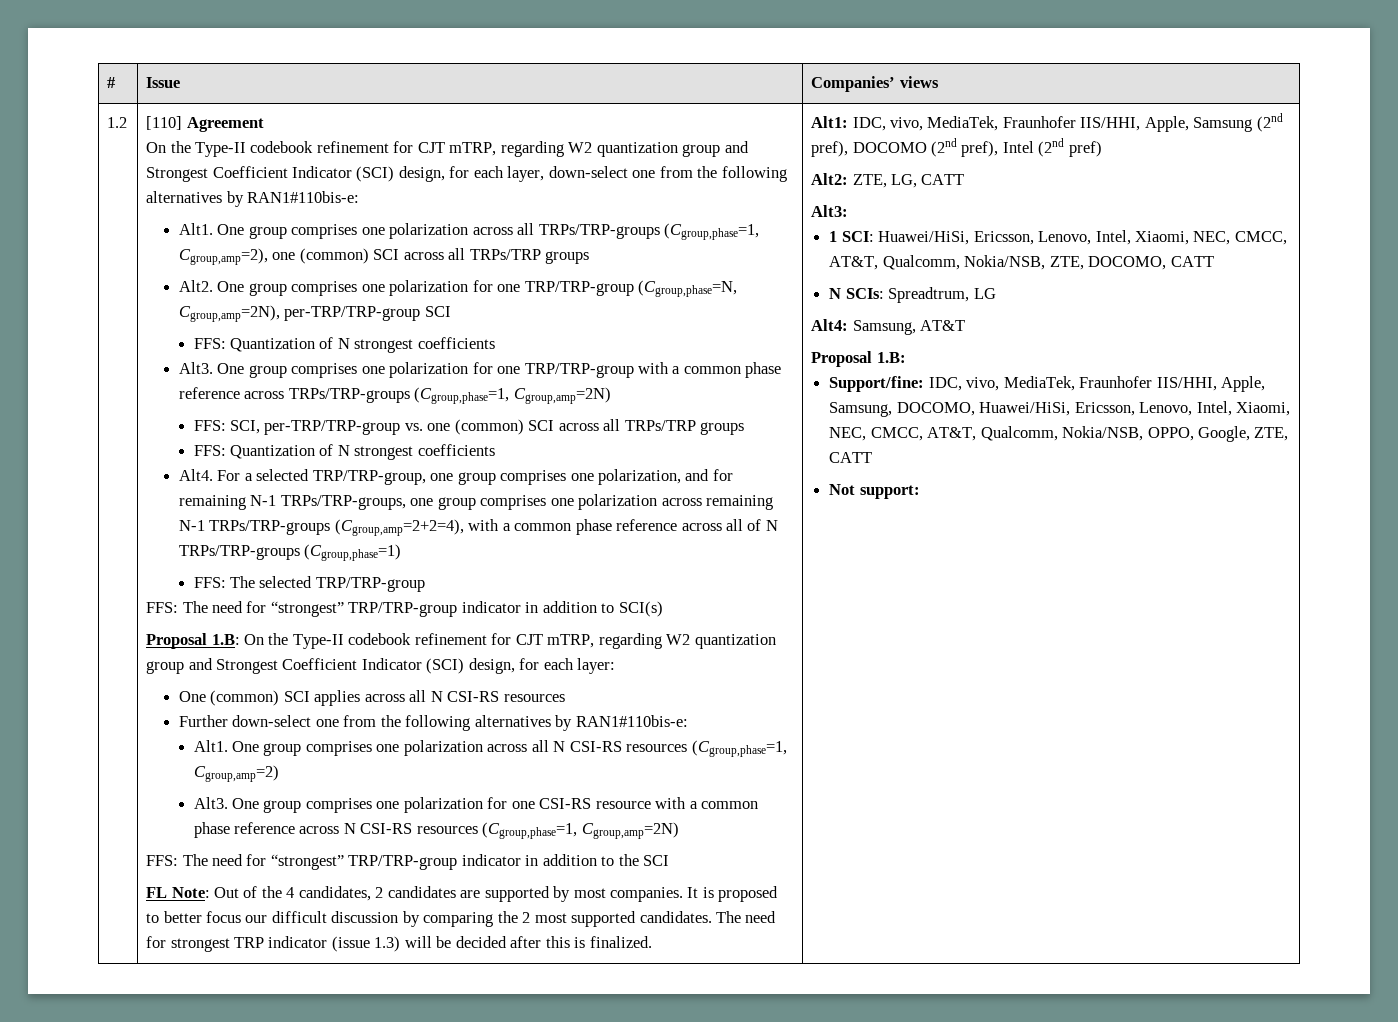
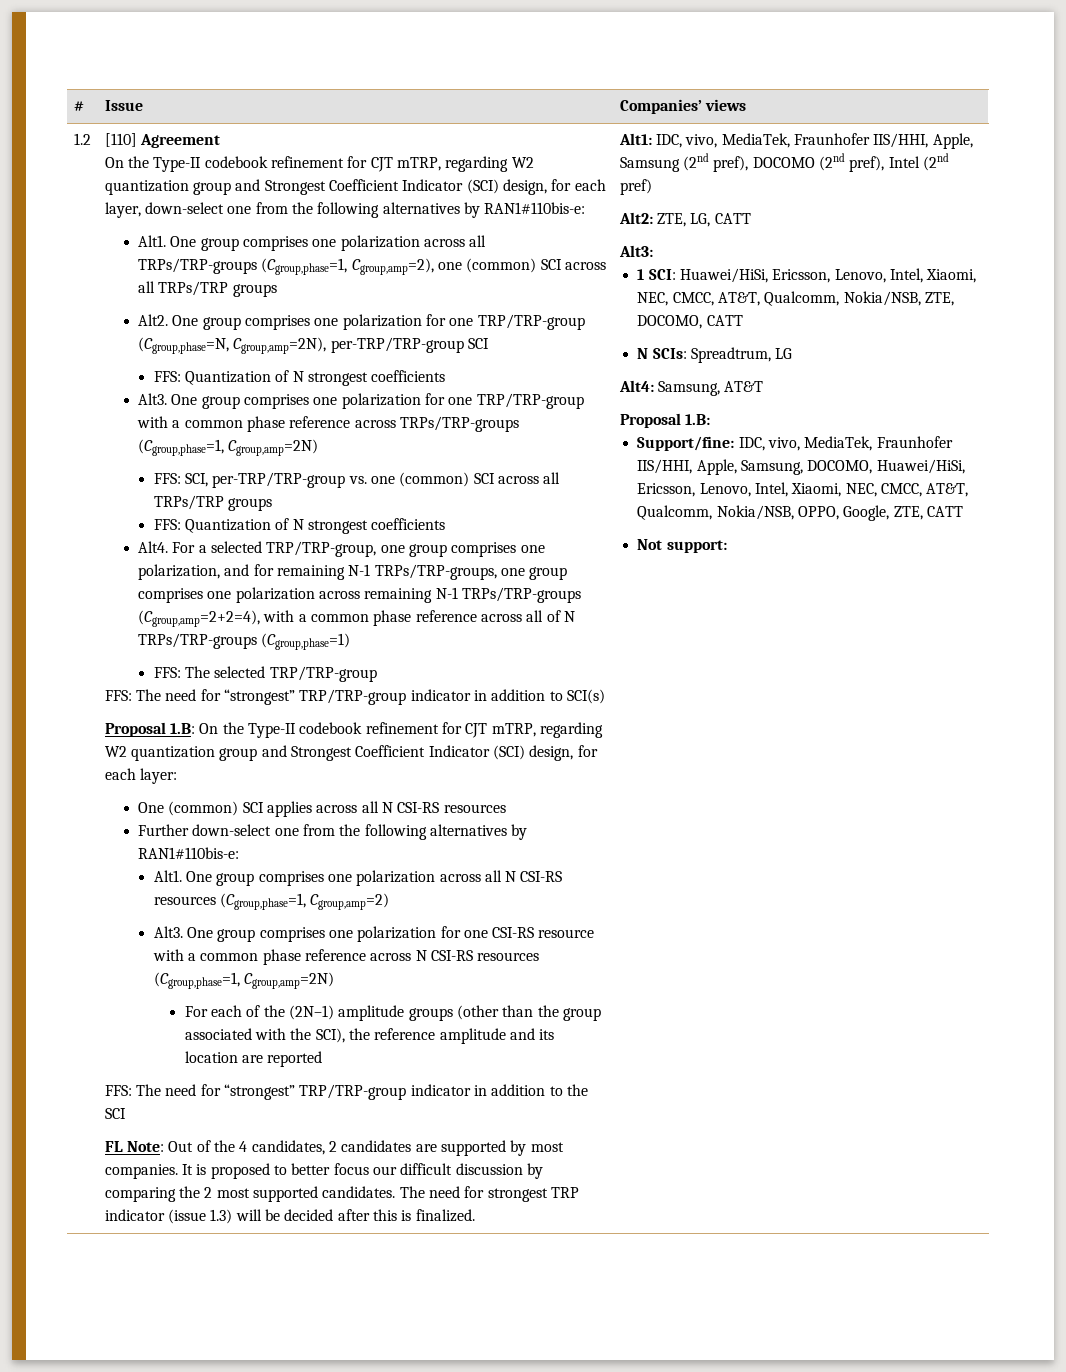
(679, 830) none -> [184,1005,601,1021] [184,1028,555,1044] [184,1051,323,1067] // For each of the (2N–1) amplitude groups (other than the group associated with the SCI), the reference amplitude and its location are reported

